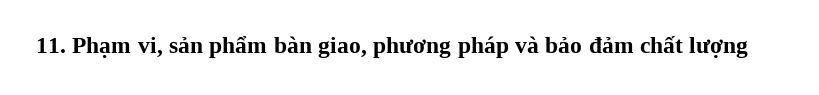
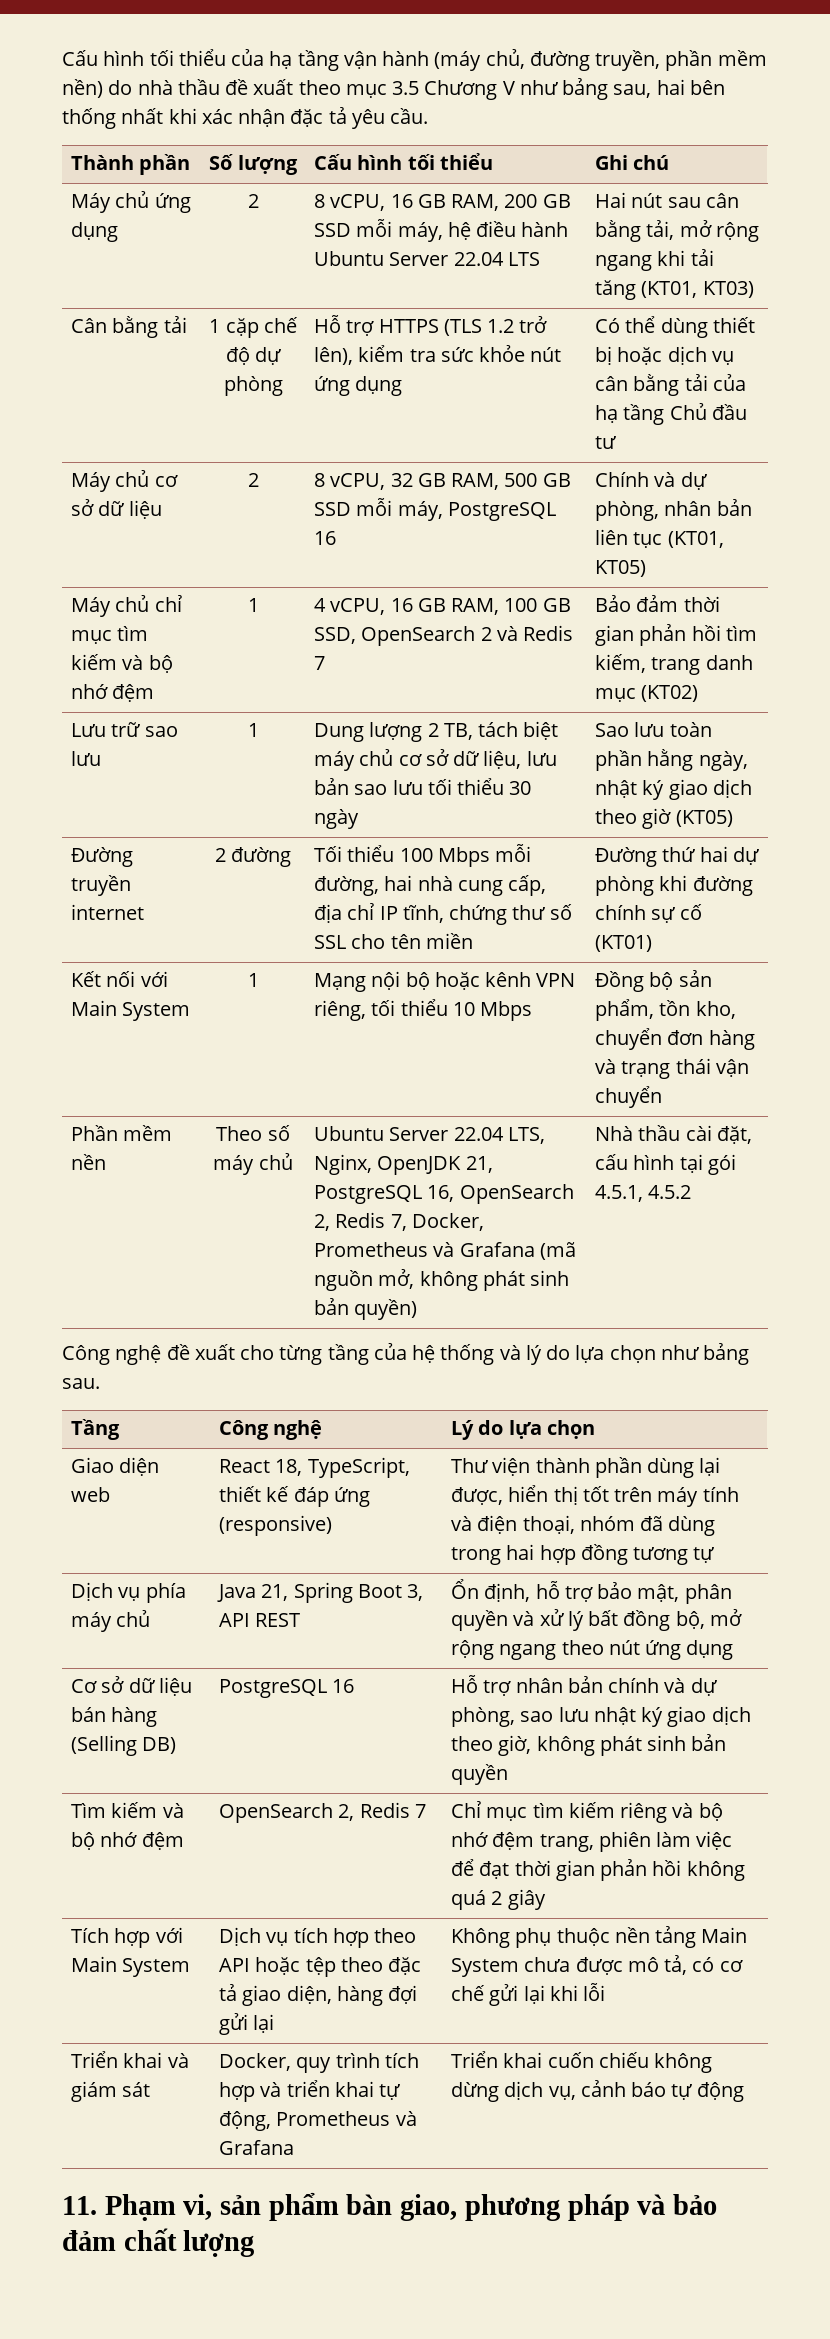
(36, 45) none -> [62,49,767,71] [62,78,725,100] [62,107,429,129] [71,154,191,175] [209,154,298,175] [314,153,493,170] [595,155,670,170] [71,191,191,213] [71,222,119,242] [247,194,259,208] [314,194,571,211] [314,219,569,242] [314,251,540,266] [595,192,739,208] [595,220,759,242] [595,249,714,271] [595,280,754,300] [71,316,187,338] [209,317,297,338] [225,347,282,365] [223,376,283,396] [314,315,548,336] [314,345,562,365] [314,376,403,396] [595,316,755,338] [595,346,734,365] [595,374,746,396] [595,403,747,425] [595,436,617,449] [71,470,178,492] [71,499,162,519] [247,473,259,487] [314,473,571,490] [314,498,556,521] [314,531,337,545] [595,472,707,490] [595,499,752,521] [595,529,724,548] [595,560,647,577] [71,595,182,617] [71,626,149,644] [71,654,173,673] [71,684,155,702] [247,598,259,612] [314,598,571,615] [314,625,574,646] [314,656,326,670] [595,595,720,612] [595,624,757,646] [595,654,753,675] [595,685,699,702] [71,722,178,737] [71,751,102,766] [247,723,259,737] [314,721,559,742] [314,749,557,771] [314,778,532,795] [314,809,360,829] [595,722,712,737] [595,749,748,771] [595,779,752,800] [595,808,733,829] [71,847,134,867] [71,875,132,896] [71,904,145,920] [214,847,292,867] [314,844,532,867] [314,875,547,896] [314,903,572,925] [314,933,473,949] [595,846,759,867] [595,875,753,896] [595,904,702,923] [595,935,653,952] [71,971,168,987] [71,1000,191,1021] [247,973,259,987] [314,971,576,992] [314,999,533,1021] [595,970,712,992] [595,999,736,1021] [595,1028,755,1050] [595,1058,749,1079] [595,1086,663,1108] [71,1125,173,1141] [71,1154,107,1170] [216,1125,290,1141] [213,1153,293,1175] [314,1126,545,1144] [314,1154,493,1175] [314,1184,574,1204] [314,1212,484,1231] [314,1242,576,1260] [314,1269,570,1291] [314,1298,418,1320] [595,1125,752,1144] [595,1154,736,1175] [595,1185,692,1202] [62,1343,750,1365] [62,1378,100,1389] [71,1419,121,1440] [219,1420,323,1440] [451,1420,595,1440] [71,1457,160,1476] [71,1487,111,1502] [219,1457,410,1478] [219,1486,370,1507] [219,1515,333,1536] [451,1457,721,1478] [451,1485,739,1507] [451,1515,716,1536] [451,1544,715,1565] [71,1582,186,1603] [71,1610,151,1632] [217,1582,424,1603] [219,1613,301,1627] [451,1579,732,1604] [451,1609,742,1631] [451,1640,734,1660] [71,1676,192,1696] [71,1707,158,1727] [71,1735,177,1756] [219,1679,355,1698] [451,1675,717,1696] [451,1706,751,1727] [451,1734,727,1756] [451,1764,509,1785] [71,1802,184,1818] [71,1832,184,1850] [219,1802,426,1823] [451,1801,723,1823] [451,1831,733,1852] [451,1859,745,1881] [451,1889,546,1910] [71,1927,183,1948] [71,1956,191,1977] [219,1927,417,1948] [219,1957,422,1977] [219,1984,418,2006] [219,2013,275,2035] [451,1926,748,1948] [451,1955,743,1977] [451,1983,606,2006] [71,2051,189,2068] [71,2081,151,2102] [219,2053,419,2073] [219,2080,401,2102] [219,2111,417,2131] [219,2140,295,2155] [451,2051,713,2073] [451,2080,744,2102] Cấu hình tối thiểu của hạ tầng vận hành (máy chủ, đường truyền, phần mềm nền) do nhà thầu đề xuất theo mục 3.5 Chương V như bảng sau, hai bên thống nhất khi xác nhận đặc tả yêu cầu. // Thành phần | Số lượng | Cấu hình tối thiểu | Ghi chú // Máy chủ ứng dụng | 2 | 8 vCPU, 16 GB RAM, 200 GB SSD mỗi máy, hệ điều hành Ubuntu Server 22.04 LTS | Hai nút sau cân bằng tải, mở rộng ngang khi tải tăng (KT01, KT03) // Cân bằng tải | 1 cặp chế độ dự phòng | Hỗ trợ HTTPS (TLS 1.2 trở lên), kiểm tra sức khỏe nút ứng dụng | Có thể dùng thiết bị hoặc dịch vụ cân bằng tải của hạ tầng Chủ đầu tư // Máy chủ cơ sở dữ liệu | 2 | 8 vCPU, 32 GB RAM, 500 GB SSD mỗi máy, PostgreSQL 16 | Chính và dự phòng, nhân bản liên tục (KT01, KT05) // Máy chủ chỉ mục tìm kiếm và bộ nhớ đệm | 1 | 4 vCPU, 16 GB RAM, 100 GB SSD, OpenSearch 2 và Redis 7 | Bảo đảm thời gian phản hồi tìm kiếm, trang danh mục (KT02) // Lưu trữ sao lưu | 1 | Dung lượng 2 TB, tách biệt máy chủ cơ sở dữ liệu, lưu bản sao lưu tối thiểu 30 ngày | Sao lưu toàn phần hằng ngày, nhật ký giao dịch theo giờ (KT05) // Đường truyền internet | 2 đường | Tối thiểu 100 Mbps mỗi đường, hai nhà cung cấp, địa chỉ IP tĩnh, chứng thư số SSL cho tên miền | Đường thứ hai dự phòng khi đường chính sự cố (KT01) // Kết nối với Main System | 1 | Mạng nội bộ hoặc kênh VPN riêng, tối thiểu 10 Mbps | Đồng bộ sản phẩm, tồn kho, chuyển đơn hàng và trạng thái vận chuyển // Phần mềm nền | Theo số máy chủ | Ubuntu Server 22.04 LTS, Nginx, OpenJDK 21, PostgreSQL 16, OpenSearch 2, Redis 7, Docker, Prometheus và Grafana (mã nguồn mở, không phát sinh bản quyền) | Nhà thầu cài đặt, cấu hình tại gói 4.5.1, 4.5.2 // Công nghệ đề xuất cho từng tầng của hệ thống và lý do lựa chọn như bảng sau. // Tầng | Công nghệ | Lý do lựa chọn // Giao diện web | React 18, TypeScript, thiết kế đáp ứng (responsive) | Thư viện thành phần dùng lại được, hiển thị tốt trên máy tính và điện thoại, nhóm đã dùng trong hai hợp đồng tương tự // Dịch vụ phía máy chủ | Java 21, Spring Boot 3, API REST | Ổn định, hỗ trợ bảo mật, phân quyền và xử lý bất đồng bộ, mở rộng ngang theo nút ứng dụng // Cơ sở dữ liệu bán hàng (Selling DB) | PostgreSQL 16 | Hỗ trợ nhân bản chính và dự phòng, sao lưu nhật ký giao dịch theo giờ, không phát sinh bản quyền // Tìm kiếm và bộ nhớ đệm | OpenSearch 2, Redis 7 | Chỉ mục tìm kiếm riêng và bộ nhớ đệm trang, phiên làm việc để đạt thời gian phản hồi không quá 2 giây // Tích hợp với Main System | Dịch vụ tích hợp theo API hoặc tệp theo đặc tả giao diện, hàng đợi gửi lại | Không phụ thuộc nền tảng Main System chưa được mô tả, có cơ chế gửi lại khi lỗi // Triển khai và giám sát | Docker, quy trình tích hợp và triển khai tự động, Prometheus và Grafana | Triển khai cuốn chiếu không dừng dịch vụ, cảnh báo tự động //

